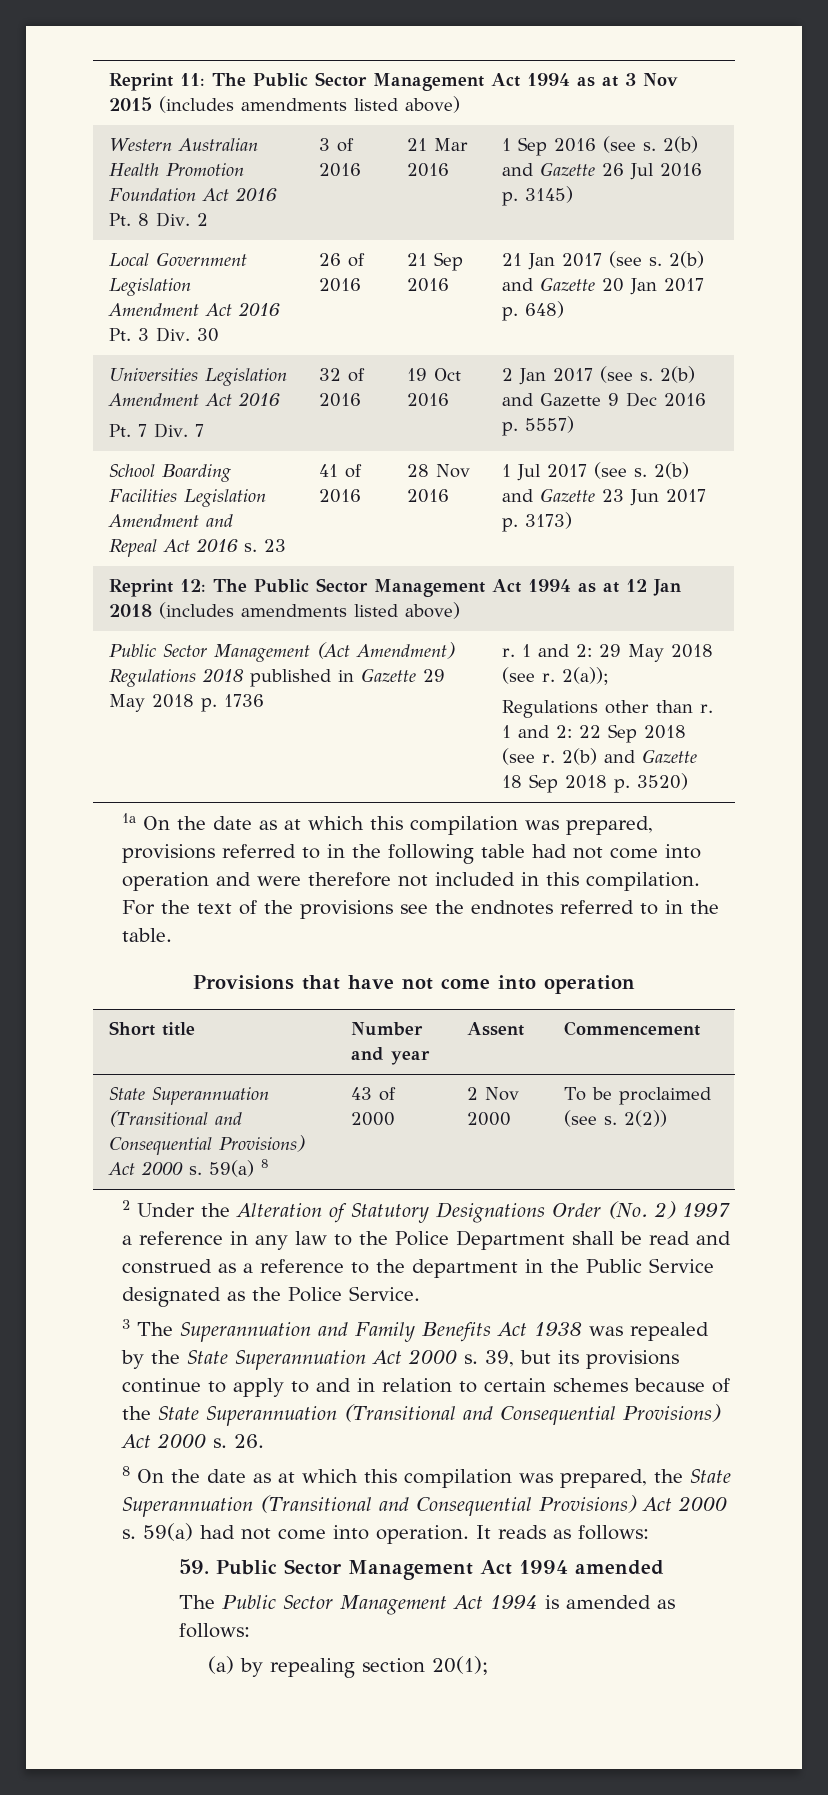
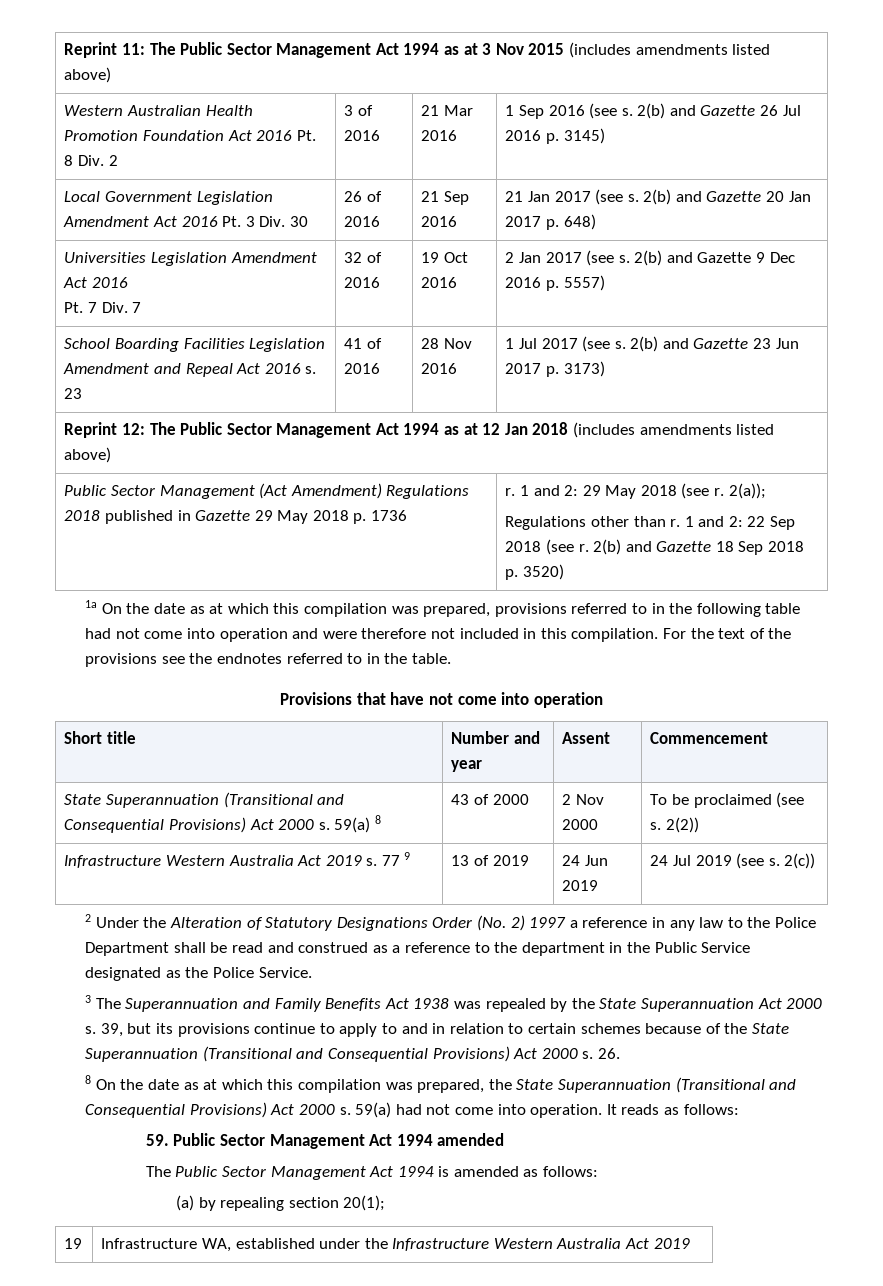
(668, 1118) none -> [64,852,411,868] [451,855,529,866] [562,855,608,866] [562,880,599,891] [650,853,816,869] // Infrastructure Western Australia Act 2019 s. 77 9 | 13 of 2019 | 24 Jun 2019 | 24 Jul 2019 (see s. 2(c))
(489, 1665) none -> [64,1238,83,1249] [101,1238,690,1252] // 19 | Infrastructure WA, established under the Infrastructure Western Australia Act 2019

